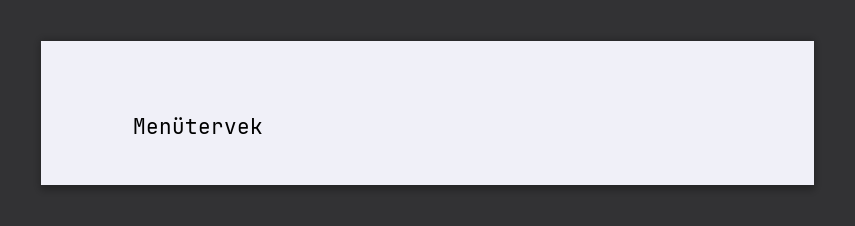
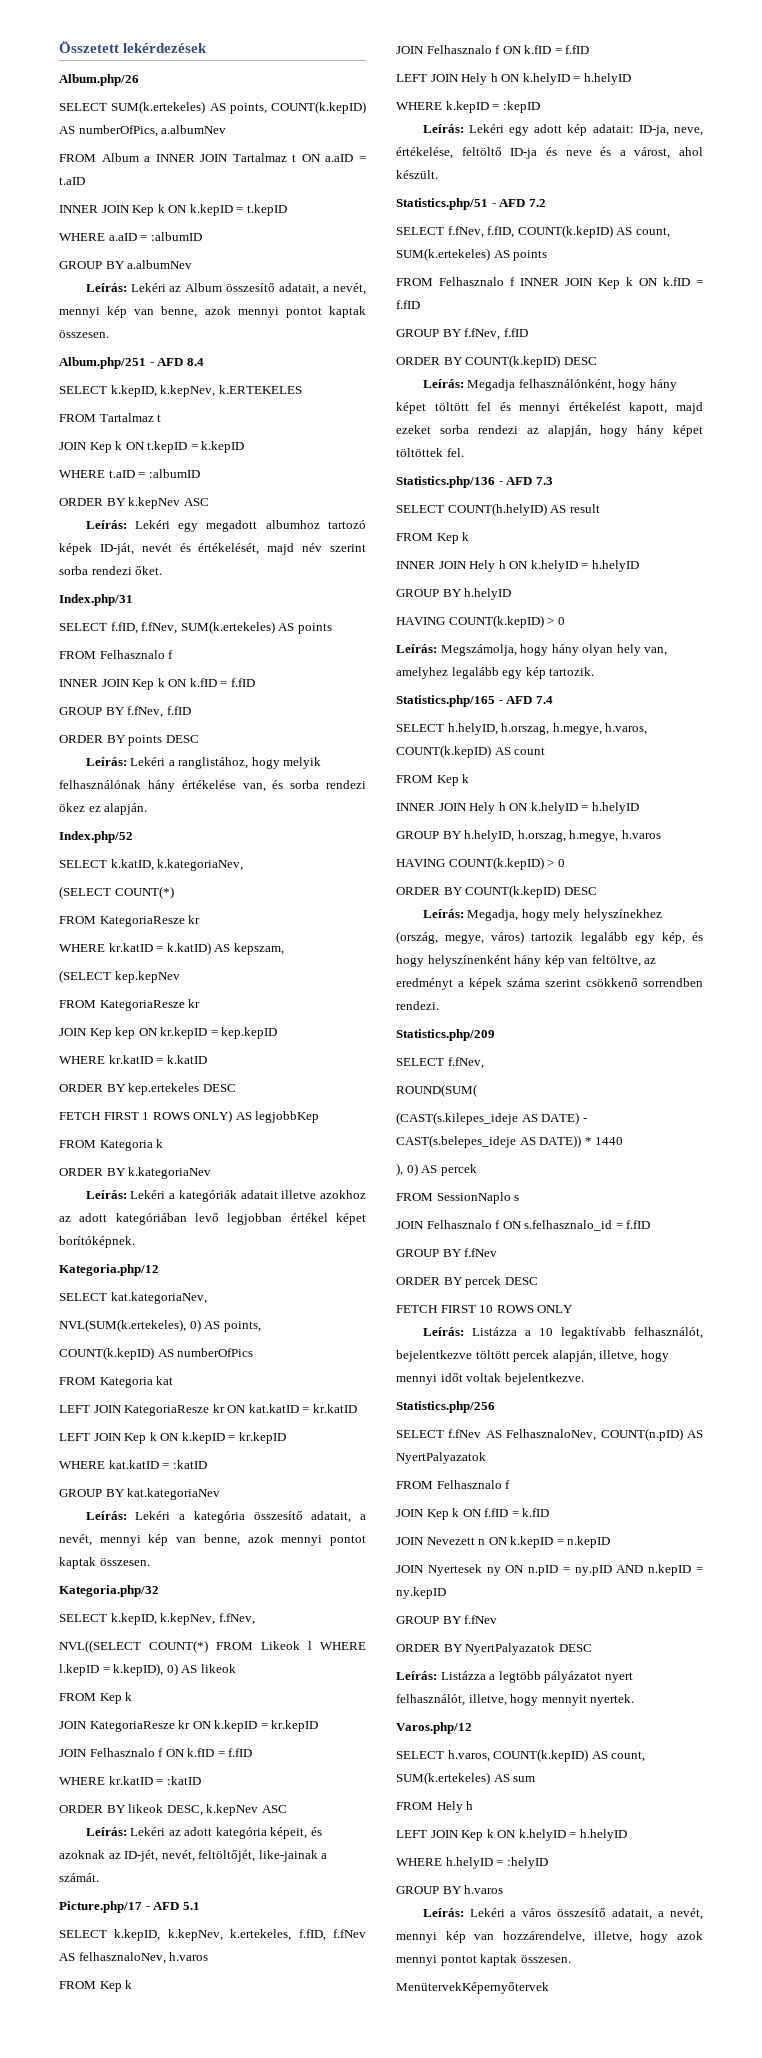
[133,117,263,134] Menütervek -> [59,41,208,53] [59,74,139,86] [59,101,366,114] [59,125,227,137] [59,153,367,162] [59,177,85,185] [59,204,287,216] [59,232,202,241] [59,260,193,269] [85,283,366,295] [59,306,366,318] [59,330,109,338] [59,357,204,369] [59,385,302,397] [59,413,162,422] [59,441,245,453] [59,469,200,478] [59,497,209,509] [85,520,366,532] [59,543,366,555] [59,566,163,575] [59,594,133,606] [59,621,332,634] [59,650,174,659] [59,678,255,690] [59,706,191,718] [59,735,199,746] [85,757,322,769] [59,780,366,792] [59,803,148,815] [59,831,133,843] [59,859,244,871] [59,886,174,899] [59,915,201,927] [59,942,284,955] [59,970,180,983] [59,999,201,1011] [59,1027,278,1039] [59,1055,207,1064] [59,1083,236,1095] [59,1110,320,1123] [59,1139,164,1151] [59,1167,212,1179] [85,1190,366,1202] [59,1213,366,1225] [59,1236,135,1248] [59,1264,159,1276] [59,1292,207,1304] [59,1319,261,1332] [59,1347,254,1360] [59,1376,174,1388] [59,1404,357,1416] [59,1432,286,1444] [59,1460,207,1469] [59,1488,221,1500] [85,1511,366,1523] [59,1534,367,1546] [59,1557,150,1569] [59,1585,159,1597] [59,1613,255,1625] [59,1640,366,1653] [59,1663,236,1676] [59,1692,133,1704] [59,1720,319,1732] [59,1748,253,1757] [59,1776,201,1785] [59,1804,287,1816] [85,1827,322,1839] [59,1850,328,1862] [59,1873,99,1882] [59,1901,200,1913] [59,1929,366,1941] [59,1952,209,1964] [59,1980,133,1992] [396,45,590,54] [396,73,631,85] [396,101,540,113] [422,124,703,136] [396,147,703,159] [396,170,438,179] [396,198,546,210] [396,225,670,238] [396,248,548,261] [396,277,703,289] [396,300,420,309] [396,328,528,340] [396,355,597,368] [422,379,677,391] [396,402,703,414] [396,425,703,437] [396,448,464,457] [396,476,553,488] [396,503,600,516] [396,532,470,544] [396,560,639,572] [396,588,512,600] [396,615,565,628] [396,644,668,656] [396,667,595,679] [396,695,553,707] [396,723,648,735] [396,745,546,758] [396,774,470,786] [396,802,639,814] [396,830,661,842] [396,857,565,870] [396,885,597,898] [422,909,662,921] [396,931,703,944] [396,955,657,967] [396,978,703,990] [396,1001,439,1010] [396,1029,495,1041] [396,1057,484,1069] [396,1084,477,1097] [396,1112,587,1125] [396,1135,624,1148] [396,1163,477,1176] [396,1192,520,1204] [396,1220,651,1231] [396,1248,498,1257] [396,1276,538,1288] [396,1305,574,1313] [422,1327,703,1339] [396,1350,669,1362] [396,1373,584,1385] [396,1401,495,1413] [396,1428,703,1441] [396,1452,486,1464] [396,1480,511,1489] [396,1508,550,1520] [396,1536,611,1548] [396,1564,703,1576] [396,1587,446,1599] [396,1615,498,1624] [396,1643,592,1655] [396,1671,633,1683] [396,1694,635,1706] [396,1722,472,1734] [396,1749,646,1762] [396,1772,536,1785] [396,1801,474,1813] [396,1829,627,1841] [396,1857,548,1869] [396,1885,504,1894] [422,1908,703,1920] [396,1931,703,1943] [396,1954,571,1966] [396,1982,549,1994] Összetett lekérdezések // Album.php/26 // SELECT SUM(k.ertekeles) AS points, COUNT(k.kepID) AS numberOfPics, a.albumNev // FROM Album a INNER JOIN Tartalmaz t ON a.aID = t.aID // INNER JOIN Kep k ON k.kepID = t.kepID // WHERE a.aID = :albumID // GROUP BY a.albumNev // Leírás: Lekéri az Album összesítő adatait, a nevét, mennyi kép van benne, azok mennyi pontot kaptak összesen. // Album.php/251 - AFD 8.4 // SELECT k.kepID, k.kepNev, k.ERTEKELES // FROM Tartalmaz t // JOIN Kep k ON t.kepID = k.kepID // WHERE t.aID = :albumID // ORDER BY k.kepNev ASC // Leírás: Lekéri egy megadott albumhoz tartozó képek ID-ját, nevét és értékelését, majd név szerint sorba rendezi őket. // Index.php/31 // SELECT f.fID, f.fNev, SUM(k.ertekeles) AS points // FROM Felhasznalo f // INNER JOIN Kep k ON k.fID = f.fID // GROUP BY f.fNev, f.fID // ORDER BY points DESC // Leírás: Lekéri a ranglistához, hogy melyik felhasználónak hány értékelése van, és sorba rendezi ökez ez alapján. // Index.php/52 // SELECT k.katID, k.kategoriaNev, // (SELECT COUNT(*) // FROM KategoriaResze kr // WHERE kr.katID = k.katID) AS kepszam, // (SELECT kep.kepNev // FROM KategoriaResze kr // JOIN Kep kep ON kr.kepID = kep.kepID // WHERE kr.katID = k.katID // ORDER BY kep.ertekeles DESC // FETCH FIRST 1 ROWS ONLY) AS legjobbKep // FROM Kategoria k // ORDER BY k.kategoriaNev // Leírás: Lekéri a kategóriák adatait illetve azokhoz az adott kategóriában levő legjobban értékel képet borítóképnek. // Kategoria.php/12 // SELECT kat.kategoriaNev, // NVL(SUM(k.ertekeles), 0) AS points, // COUNT(k.kepID) AS numberOfPics // FROM Kategoria kat // LEFT JOIN KategoriaResze kr ON kat.katID = kr.katID // LEFT JOIN Kep k ON k.kepID = kr.kepID // WHERE kat.katID = :katID // GROUP BY kat.kategoriaNev // Leírás: Lekéri a kategória összesítő adatait, a nevét, mennyi kép van benne, azok mennyi pontot kaptak összesen. // Kategoria.php/32 // SELECT k.kepID, k.kepNev, f.fNev, // NVL((SELECT COUNT(*) FROM Likeok l WHERE l.kepID = k.kepID), 0) AS likeok // FROM Kep k // JOIN KategoriaResze kr ON k.kepID = kr.kepID // JOIN Felhasznalo f ON k.fID = f.fID // WHERE kr.katID = :katID // ORDER BY likeok DESC, k.kepNev ASC // Leírás: Lekéri az adott kategória képeit, és azoknak az ID-jét, nevét, feltöltőjét, like-jainak a számát. // Picture.php/17 - AFD 5.1 // SELECT k.kepID, k.kepNev, k.ertekeles, f.fID, f.fNev AS felhasznaloNev, h.varos // FROM Kep k // JOIN Felhasznalo f ON k.fID = f.fID // LEFT JOIN Hely h ON k.helyID = h.helyID // WHERE k.kepID = :kepID // Leírás: Lekéri egy adott kép adatait: ID-ja, neve, értékelése, feltöltő ID-ja és neve és a várost, ahol készült. // Statistics.php/51 - AFD 7.2 // SELECT f.fNev, f.fID, COUNT(k.kepID) AS count, SUM(k.ertekeles) AS points // FROM Felhasznalo f INNER JOIN Kep k ON k.fID = f.fID // GROUP BY f.fNev, f.fID // ORDER BY COUNT(k.kepID) DESC // Leírás: Megadja felhasználónként, hogy hány képet töltött fel és mennyi értékelést kapott, majd ezeket sorba rendezi az alapján, hogy hány képet töltöttek fel. // Statistics.php/136 - AFD 7.3 // SELECT COUNT(h.helyID) AS result // FROM Kep k // INNER JOIN Hely h ON k.helyID = h.helyID // GROUP BY h.helyID // HAVING COUNT(k.kepID) > 0 // Leírás: Megszámolja, hogy hány olyan hely van, amelyhez legalább egy kép tartozik. // Statistics.php/165 - AFD 7.4 // SELECT h.helyID, h.orszag, h.megye, h.varos, COUNT(k.kepID) AS count // FROM Kep k // INNER JOIN Hely h ON k.helyID = h.helyID // GROUP BY h.helyID, h.orszag, h.megye, h.varos // HAVING COUNT(k.kepID) > 0 // ORDER BY COUNT(k.kepID) DESC // Leírás: Megadja, hogy mely helyszínekhez (ország, megye, város) tartozik legalább egy kép, és hogy helyszínenként hány kép van feltöltve, az eredményt a képek száma szerint csökkenő sorrendben rendezi. // Statistics.php/209 // SELECT f.fNev, // ROUND(SUM( // (CAST(s.kilepes_ideje AS DATE) - CAST(s.belepes_ideje AS DATE)) * 1440 // ), 0) AS percek // FROM SessionNaplo s // JOIN Felhasznalo f ON s.felhasznalo_id = f.fID // GROUP BY f.fNev // ORDER BY percek DESC // FETCH FIRST 10 ROWS ONLY // Leírás: Listázza a 10 legaktívabb felhasználót, bejelentkezve töltött percek alapján, illetve, hogy mennyi időt voltak bejelentkezve. // Statistics.php/256 // SELECT f.fNev AS FelhasznaloNev, COUNT(n.pID) AS NyertPalyazatok // FROM Felhasznalo f // JOIN Kep k ON f.fID = k.fID // JOIN Nevezett n ON k.kepID = n.kepID // JOIN Nyertesek ny ON n.pID = ny.pID AND n.kepID = ny.kepID // GROUP BY f.fNev // ORDER BY NyertPalyazatok DESC // Leírás: Listázza a legtöbb pályázatot nyert felhasználót, illetve, hogy mennyit nyertek. // Varos.php/12 // SELECT h.varos, COUNT(k.kepID) AS count, SUM(k.ertekeles) AS sum // FROM Hely h // LEFT JOIN Kep k ON k.helyID = h.helyID // WHERE h.helyID = :helyID // GROUP BY h.varos // Leírás: Lekéri a város összesítő adatait, a nevét, mennyi kép van hozzárendelve, illetve, hogy azok mennyi pontot kaptak összesen. // MenütervekKépernyőtervek

